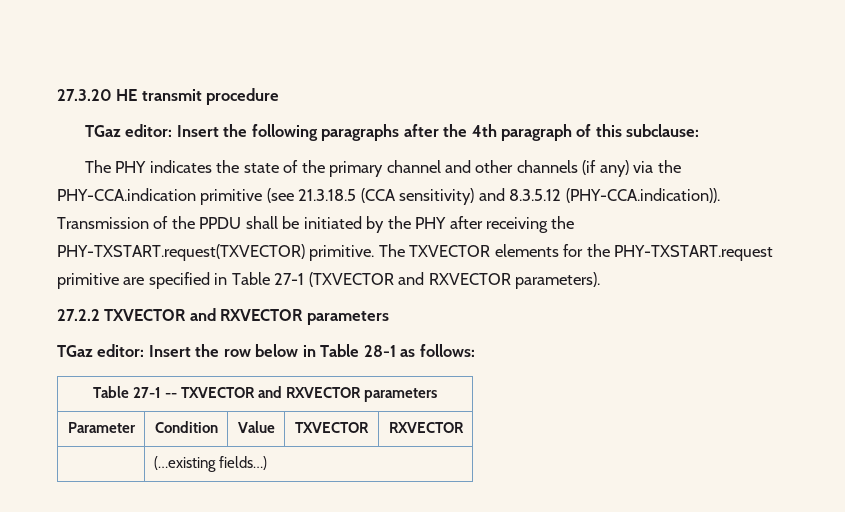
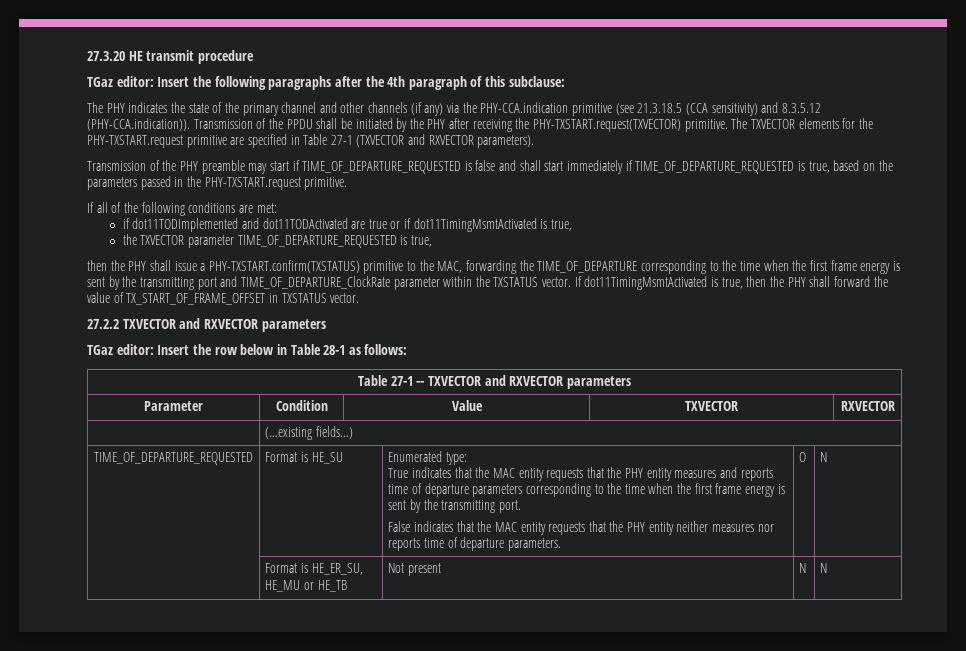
(601, 280) none -> [87,160,893,174] [87,176,348,190] [87,202,277,216] [122,218,573,232] [122,234,432,248] [87,260,900,274] [87,276,888,290] [87,292,360,305] // Transmission of the PHY preamble may start if TIME_OF_DEPARTURE_REQUESTED is false and shall start immediately if TIME_OF_DEPARTURE_REQUESTED is true, based on the parameters passed in the PHY-TXSTART.request primitive. // If all of the following conditions are met: // if dot11TODImplemented and dot11TODActivated are true or if dot11TimingMsmtActivated is true, // the TXVECTOR parameter TIME_OF_DEPARTURE_REQUESTED is true, // then the PHY shall issue a PHY-TXSTART.confirm(TXSTATUS) primitive to the MAC, forwarding the TIME_OF_DEPARTURE corresponding to the time when the first frame energy is sent by the transmitting port and TIME_OF_DEPARTURE_ClockRate parameter within the TXSTATUS vector. If dot11TimingMsmtActivated is true, then the PHY shall forward the value of TX_START_OF_FRAME_OFFSET in TXSTATUS vector.
(267, 463) none -> [94,452,253,465] [265,452,343,464] [388,451,467,465] [388,467,773,481] [388,483,785,497] [388,499,521,513] [388,521,774,535] [388,537,561,551] [799,452,807,462] [820,452,828,462] [265,563,363,575] [265,580,347,592] [388,563,441,576] [799,563,807,573] [820,563,828,573] // TIME_OF_DEPARTURE_REQUESTED | Format is HE_SU | Enumerated type: // True indicates that the MAC entity requests that the PHY entity measures and reports time of departure parameters corresponding to the time when the first frame energy is sent by the transmitting port. // False indicates that the MAC entity requests that the PHY entity neither measures nor reports time of departure parameters. | O | N // | Format is HE_ER_SU, HE_MU or HE_TB | Not present | N | N

